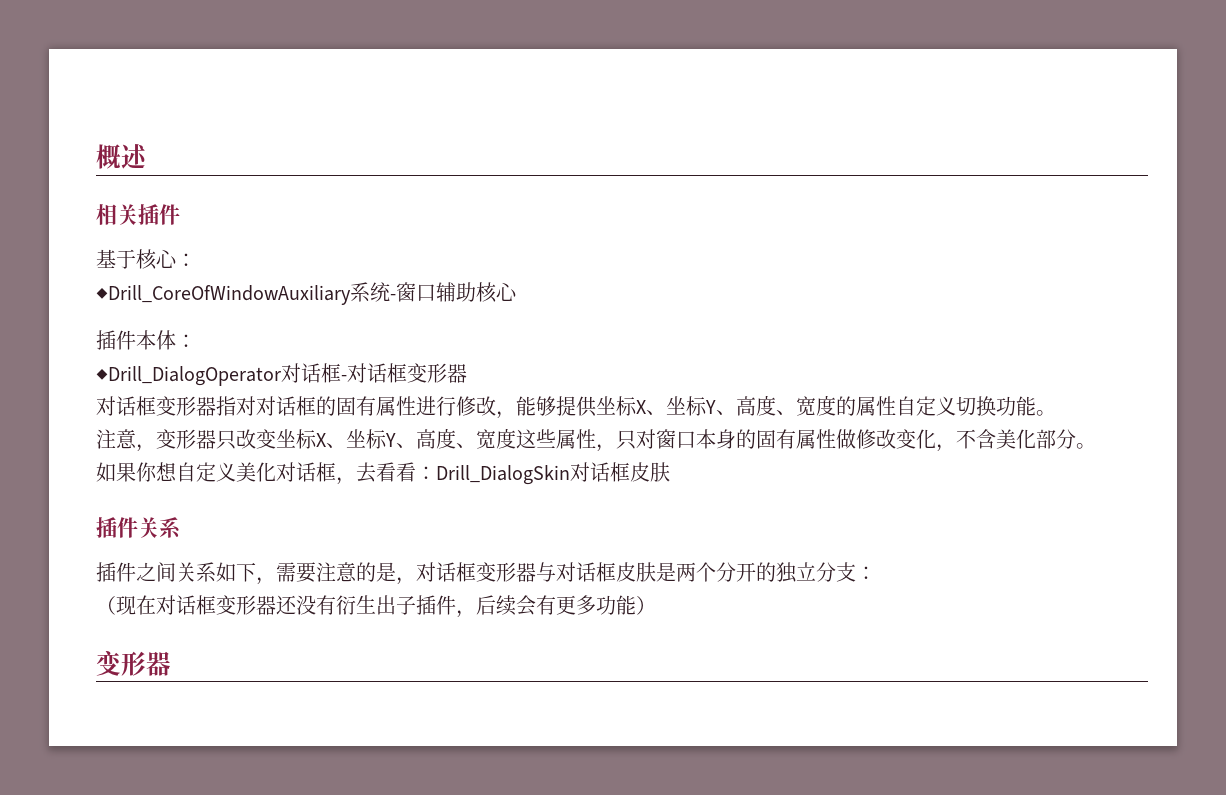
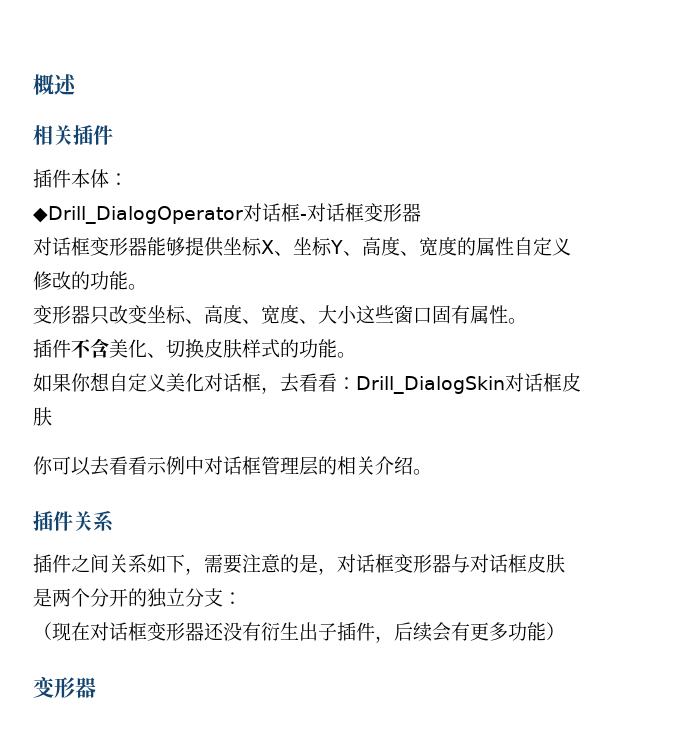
[96,249,196,270] [96,282,518,305] // 基于核心： // ◆Drill_CoreOfWindowAuxiliary系统-窗口辅助核心 -> (113, 135) none
[216,396,516,419] 指对对话框的固有属性进行修改， -> (147, 246) none
[956,396,1056,416] [96,429,156,452] 切换功能。 // 注意， -> [33,271,147,290] 修改的功能。 //
[316,428,1076,452] X、坐标Y、高度、宽度这些属性，只对窗口本身的固有属性做修改变化，不含美化部分 -> [185,305,527,324] [33,338,337,358] 、高度、宽度、大小这些窗口固有属性。 // 插件不含美化、切换皮肤样式的功能
(670, 472) none -> [33,456,432,476] // 你可以去看看示例中对话框管理层的相关介绍。

